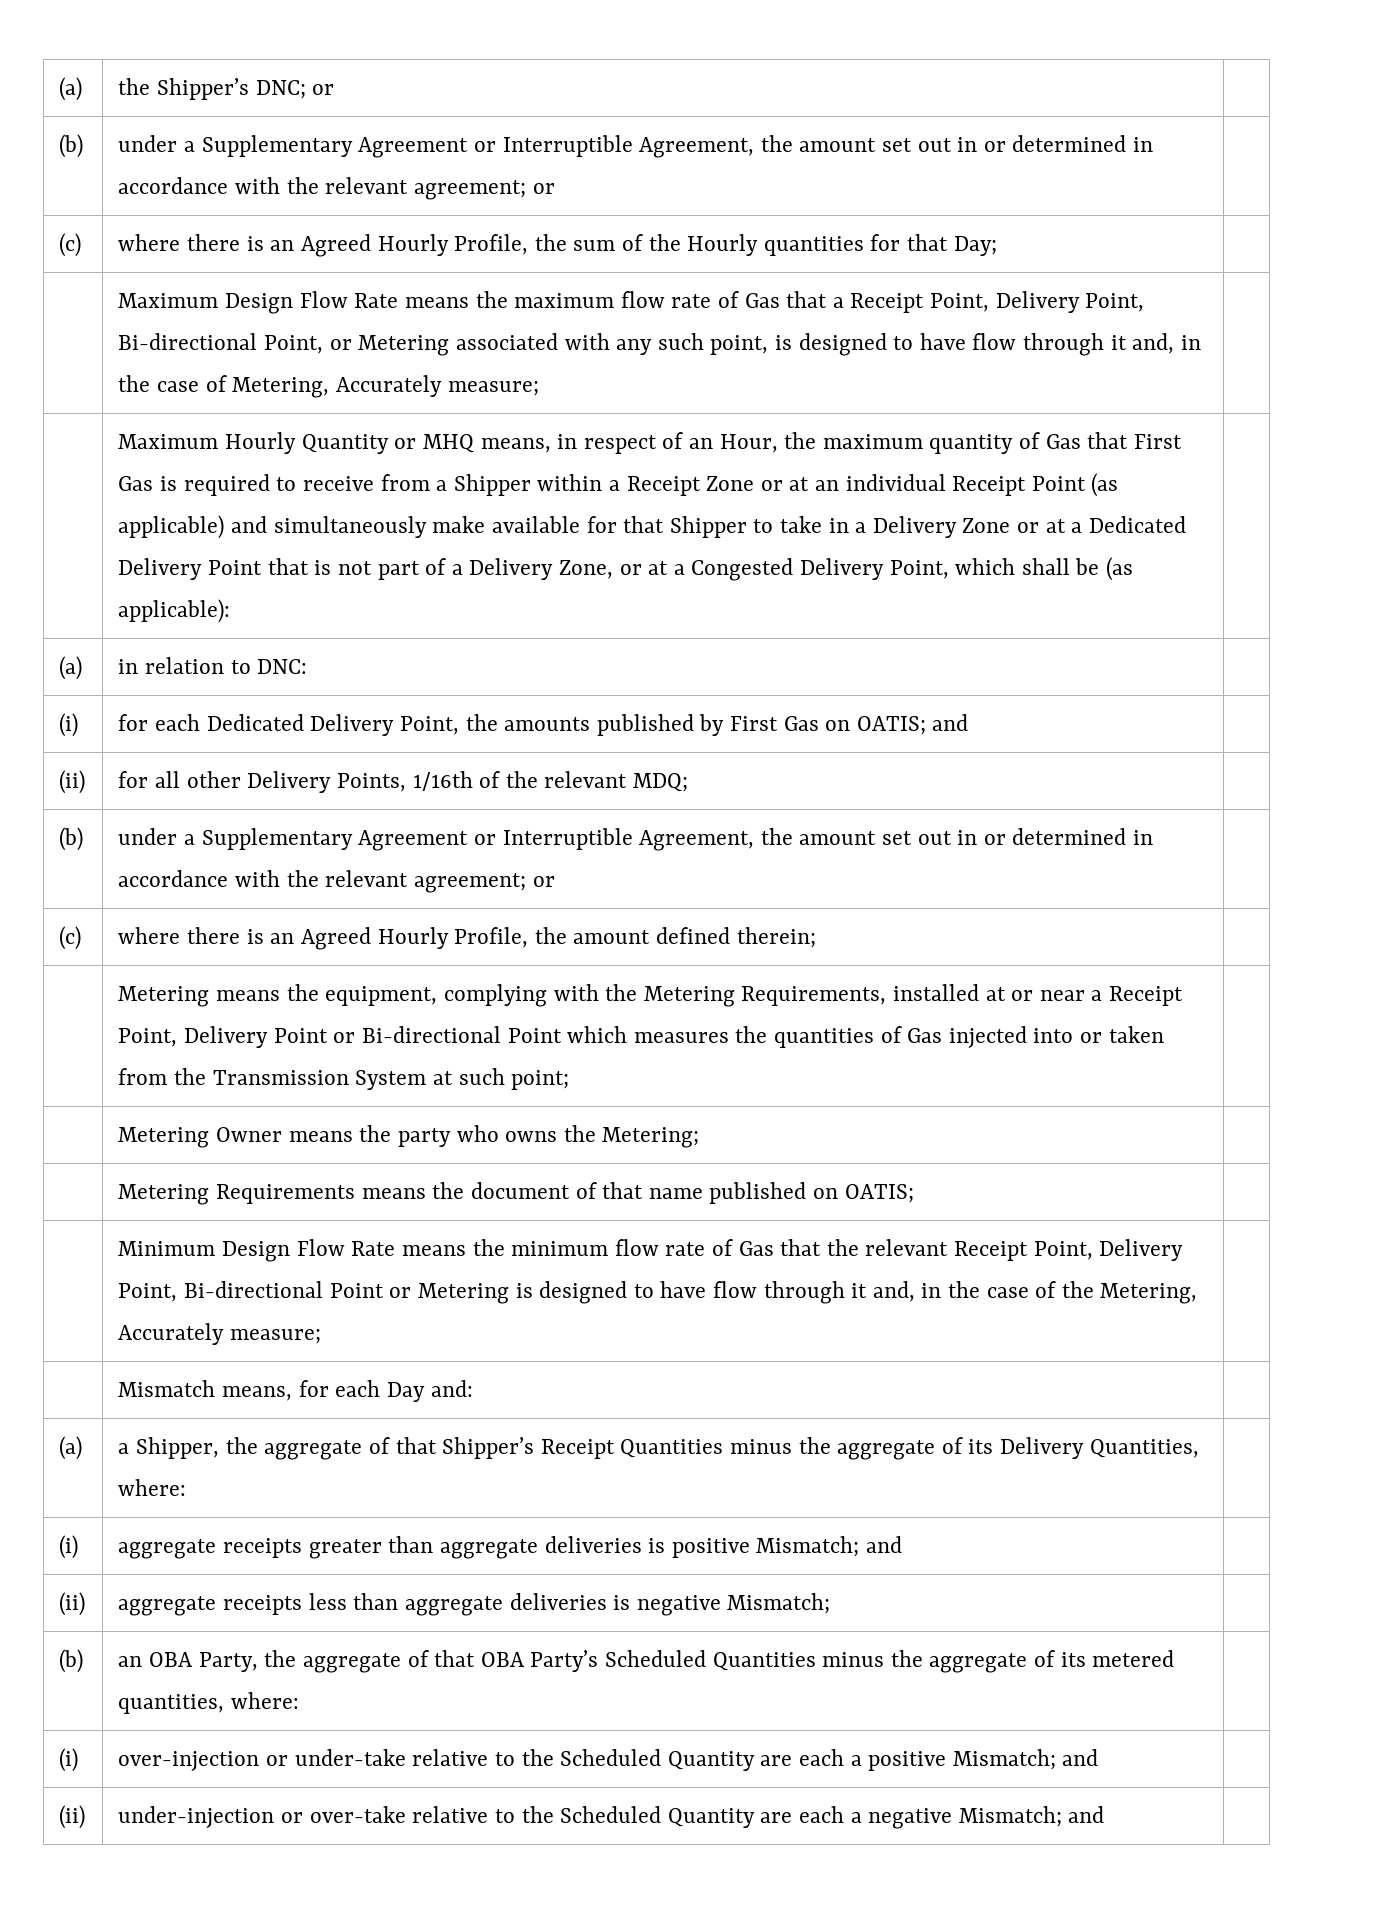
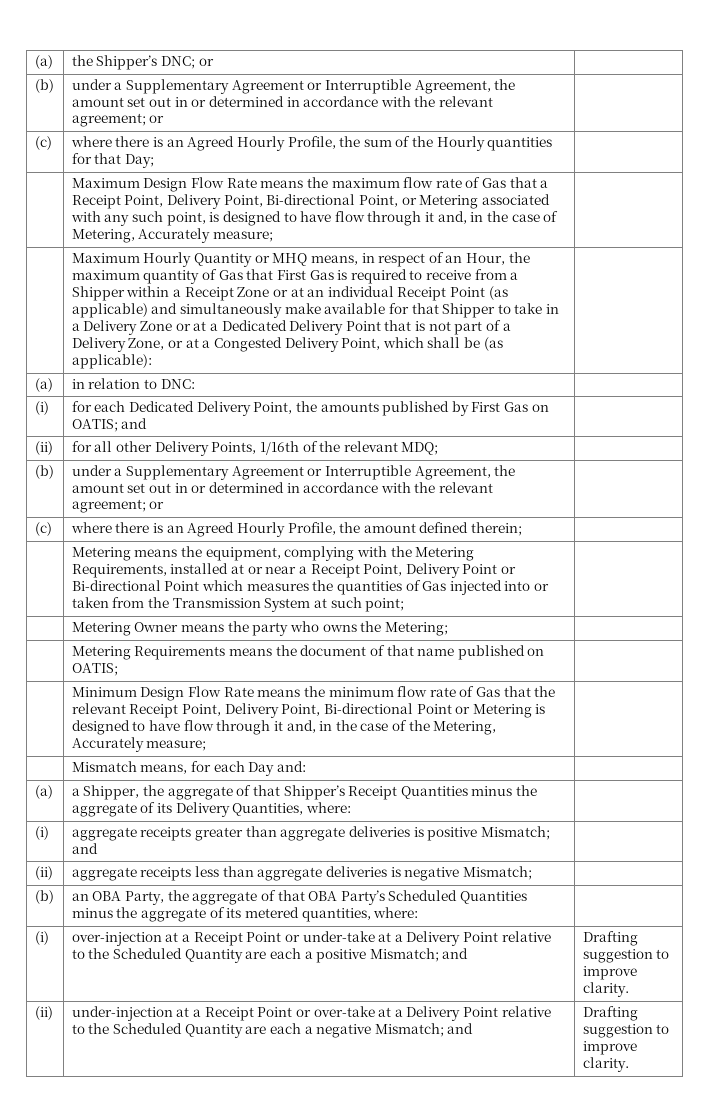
[266,1749,406,1766] or under-take -> [165,931,499,946] at a Receipt Point or under-take at a Delivery Point
[59,1805,86,1829] [118,1806,406,1828] // (ii) | under-injection or over-take -> [582,931,638,946] [582,949,670,963] [582,966,637,980] [582,982,629,997] [34,1006,53,1020] [71,1006,499,1021] Drafting suggestion to improve clarity. // (ii) | under-injection at a Receipt Point or over-take at a Delivery Point
(1105, 1814) none -> [582,1006,638,1021] [582,1024,670,1038] [582,1041,637,1055] [582,1057,629,1072] Drafting suggestion to improve clarity.

